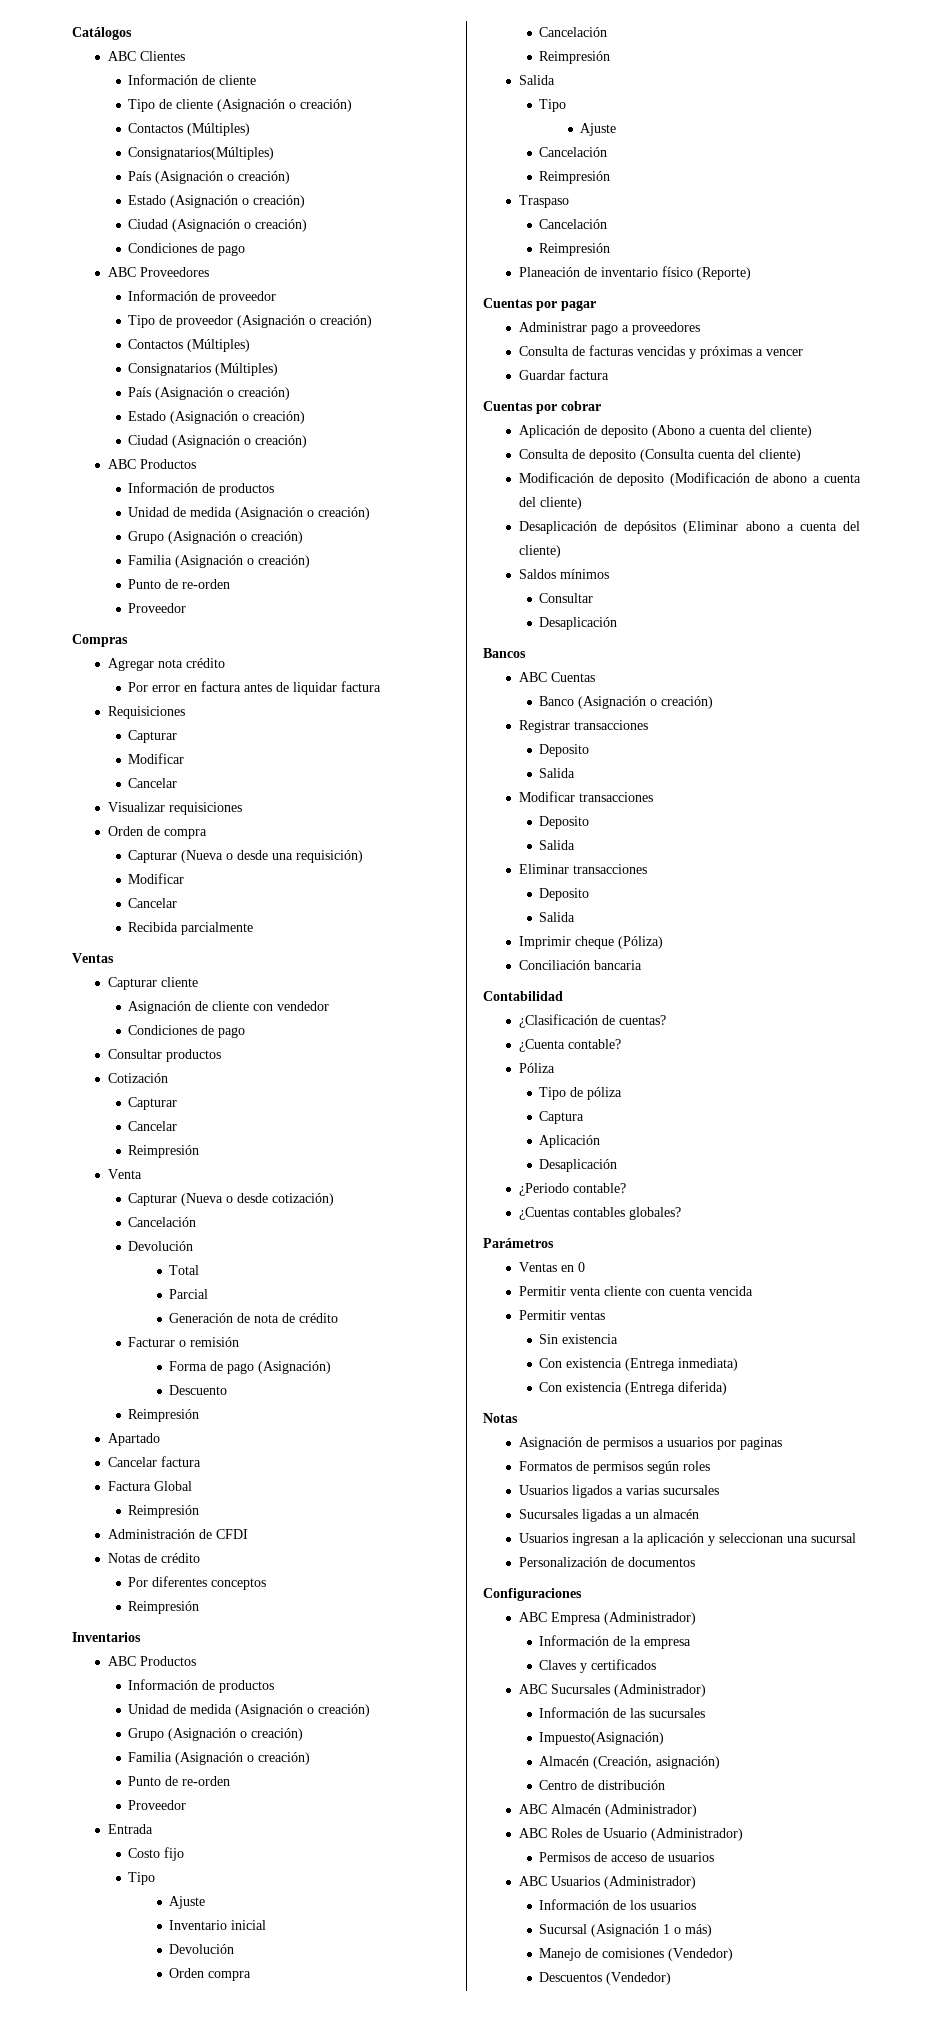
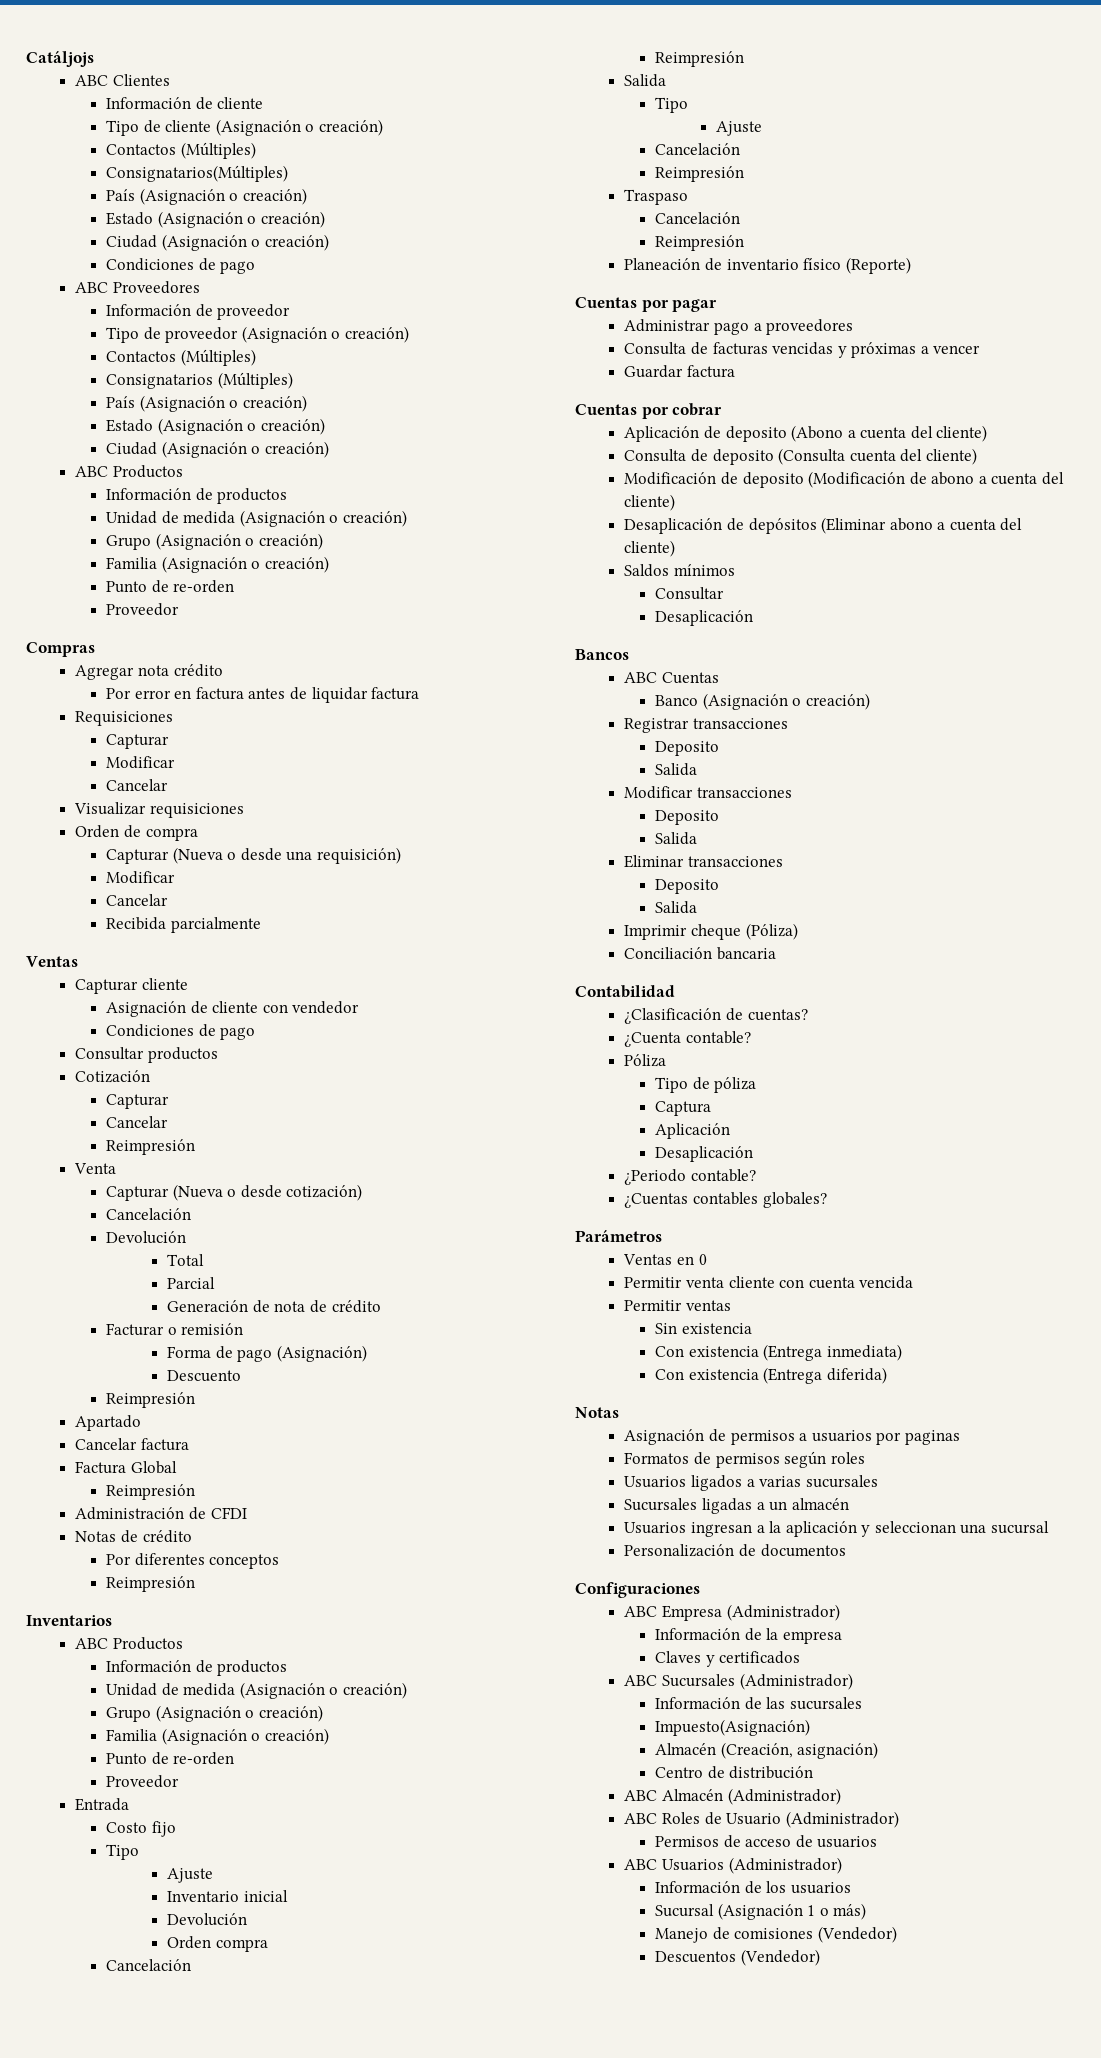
[72,27,132,40] Catálogos -> [26,51,94,67] Catáljojs

